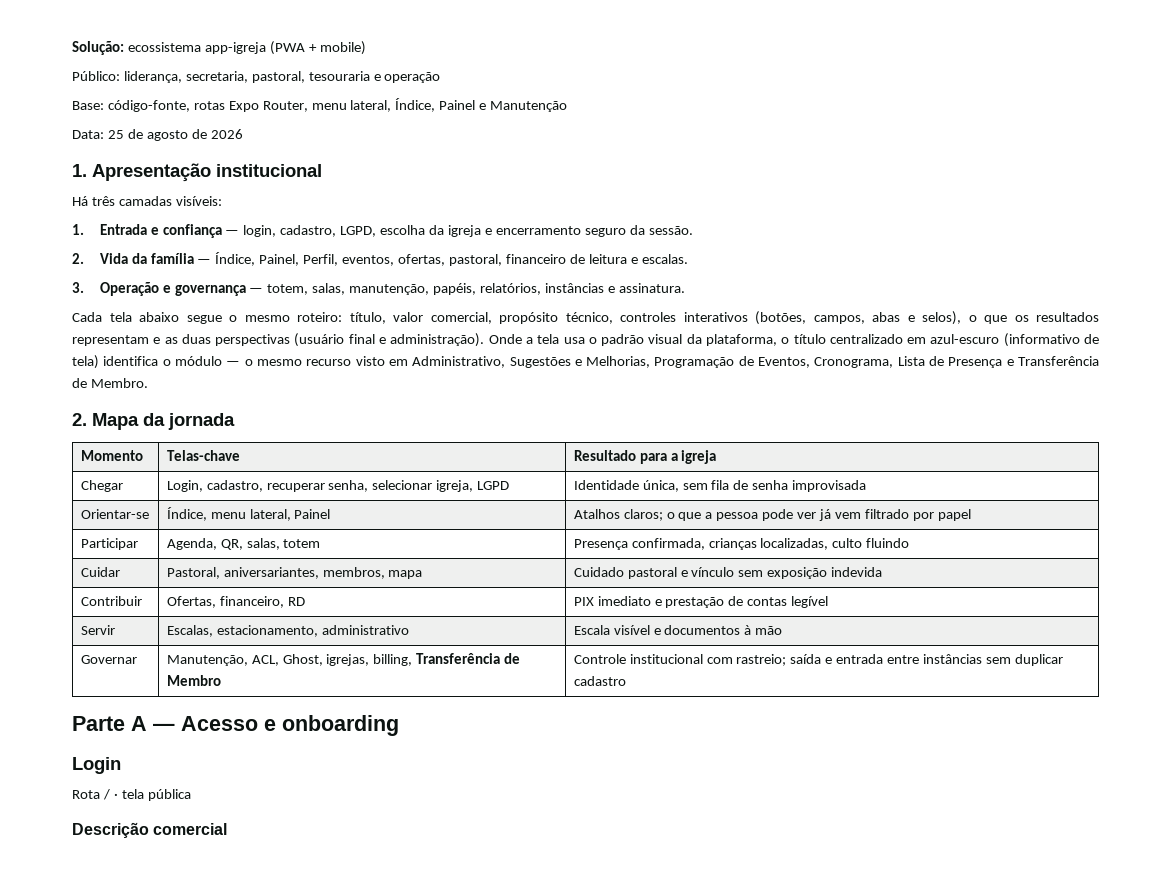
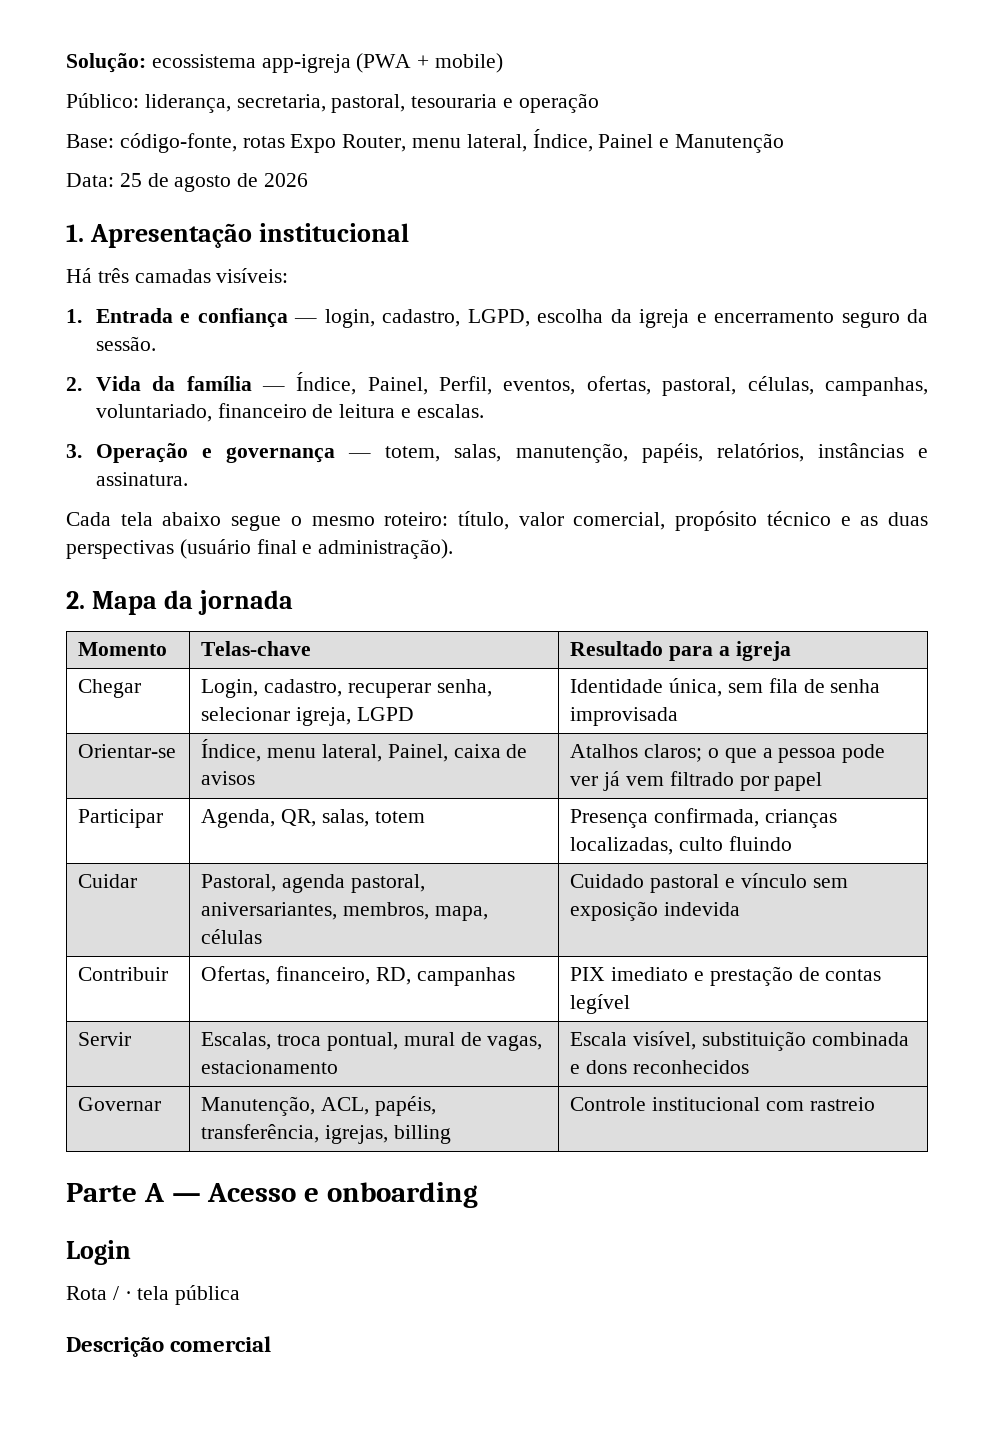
(502, 260) none -> [747,376,928,396] [95,404,212,422] células, campanhas, voluntariado,
[565,311,1099,325] [72,335,149,346] técnico, controles interativos (botões, campos, abas e selos), o que os resultados representam -> [766,511,831,526] técnico
[488,333,1099,347] [72,355,1100,369] [72,378,148,388] Onde a tela usa o padrão visual da plataforma, o título centralizado em azul-escuro (informativo de tela) identifica o módulo — o mesmo recurso visto em Administrativo, Sugestões e Melhorias, Programação de Eventos, Cronograma, Lista de Presença e Transferência de Membro. -> (454, 549) none
[294,509,331,519] Painel -> [387,744,528,762] [201,771,256,785] Painel, caixa de avisos
[223,567,423,579] aniversariantes, membros, mapa -> [282,874,425,893] [201,902,488,921] [201,929,263,944] agenda pastoral, aniversariantes, membros, mapa, células
[287,597,305,606] RD -> [375,967,515,986] RD, campanhas
[216,625,409,637] [573,625,783,635] [80,655,137,664] [166,653,521,666] [166,675,221,686] [573,654,1063,666] [573,676,626,686] estacionamento, administrativo | Escala visível e documentos à mão // Governar | Manutenção, ACL, Ghost, igrejas, billing, Transferência de Membro | Controle institucional com rastreio; saída e entrada entre instâncias sem duplicar cadastro -> [277,1032,543,1051] [201,1060,339,1074] [570,1031,909,1051] [570,1060,749,1074] [78,1097,162,1111] [201,1096,436,1116] [201,1124,451,1144] [570,1097,875,1111] troca pontual, mural de vagas, estacionamento | Escala visível, substituição combinada e dons reconhecidos // Governar | Manutenção, ACL, papéis, transferência, igrejas, billing | Controle institucional com rastreio

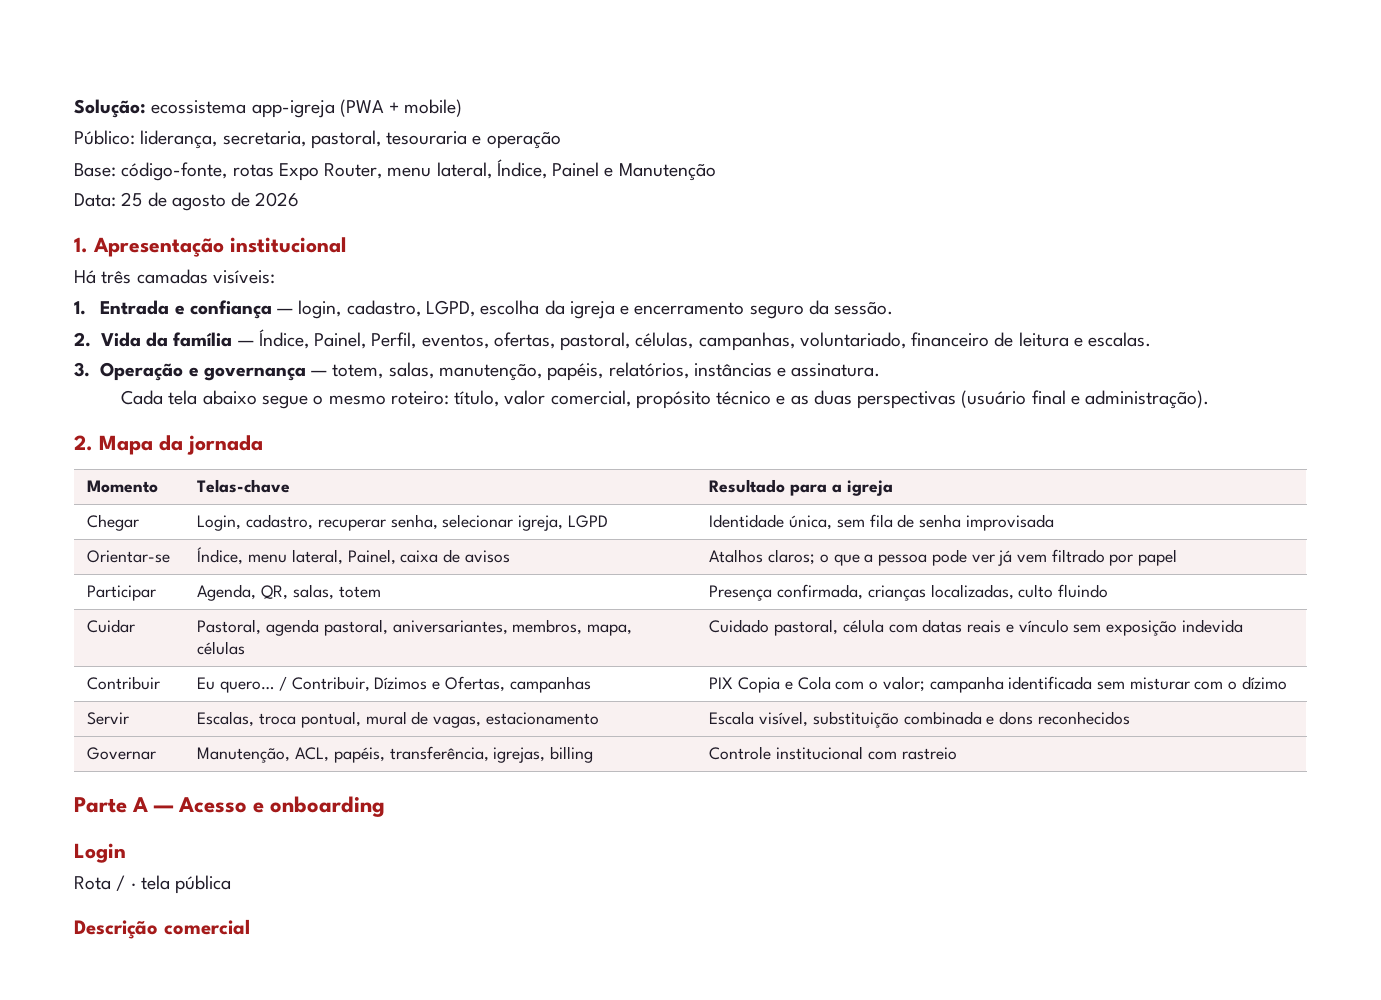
[650,874,720,893] pastoral -> [774,619,1002,636] pastoral, célula com datas reais
[201,966,515,986] [570,966,882,986] [570,994,631,1014] Ofertas, financeiro, RD, campanhas | PIX imediato e prestação de contas legível -> [197,676,591,693] [709,676,1287,693] Eu quero… / Contribuir, Dízimos e Ofertas, campanhas | PIX Copia e Cola com o valor; campanha identificada sem misturar com o dízimo

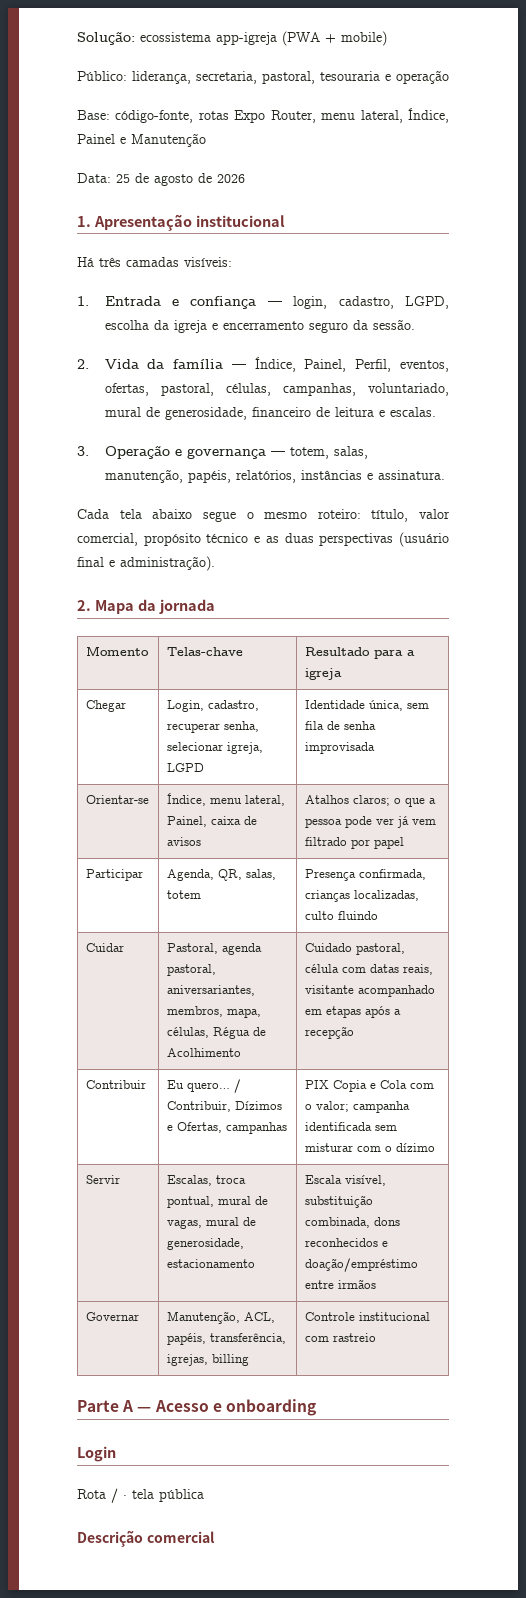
(906, 340) none -> [104,407,247,420] mural de generosidade,
[197,641,246,655] células -> [166,1027,266,1039] [166,1048,241,1057] células, Régua de Acolhimento
[967,619,1243,636] reais e vínculo sem exposição indevida -> [402,964,433,975] [304,985,435,997] [304,1006,401,1018] [304,1026,354,1039] reais, visitante acompanhado em etapas após a recepção
(482, 722) none -> [205,1217,256,1226] [166,1238,244,1250] mural de generosidade,
[903,711,995,725] combinada e -> [304,1217,370,1228] combinada,
(1130, 718) none -> [381,1241,388,1247] [304,1258,418,1272] [304,1279,376,1289] e doação/empréstimo entre irmãos

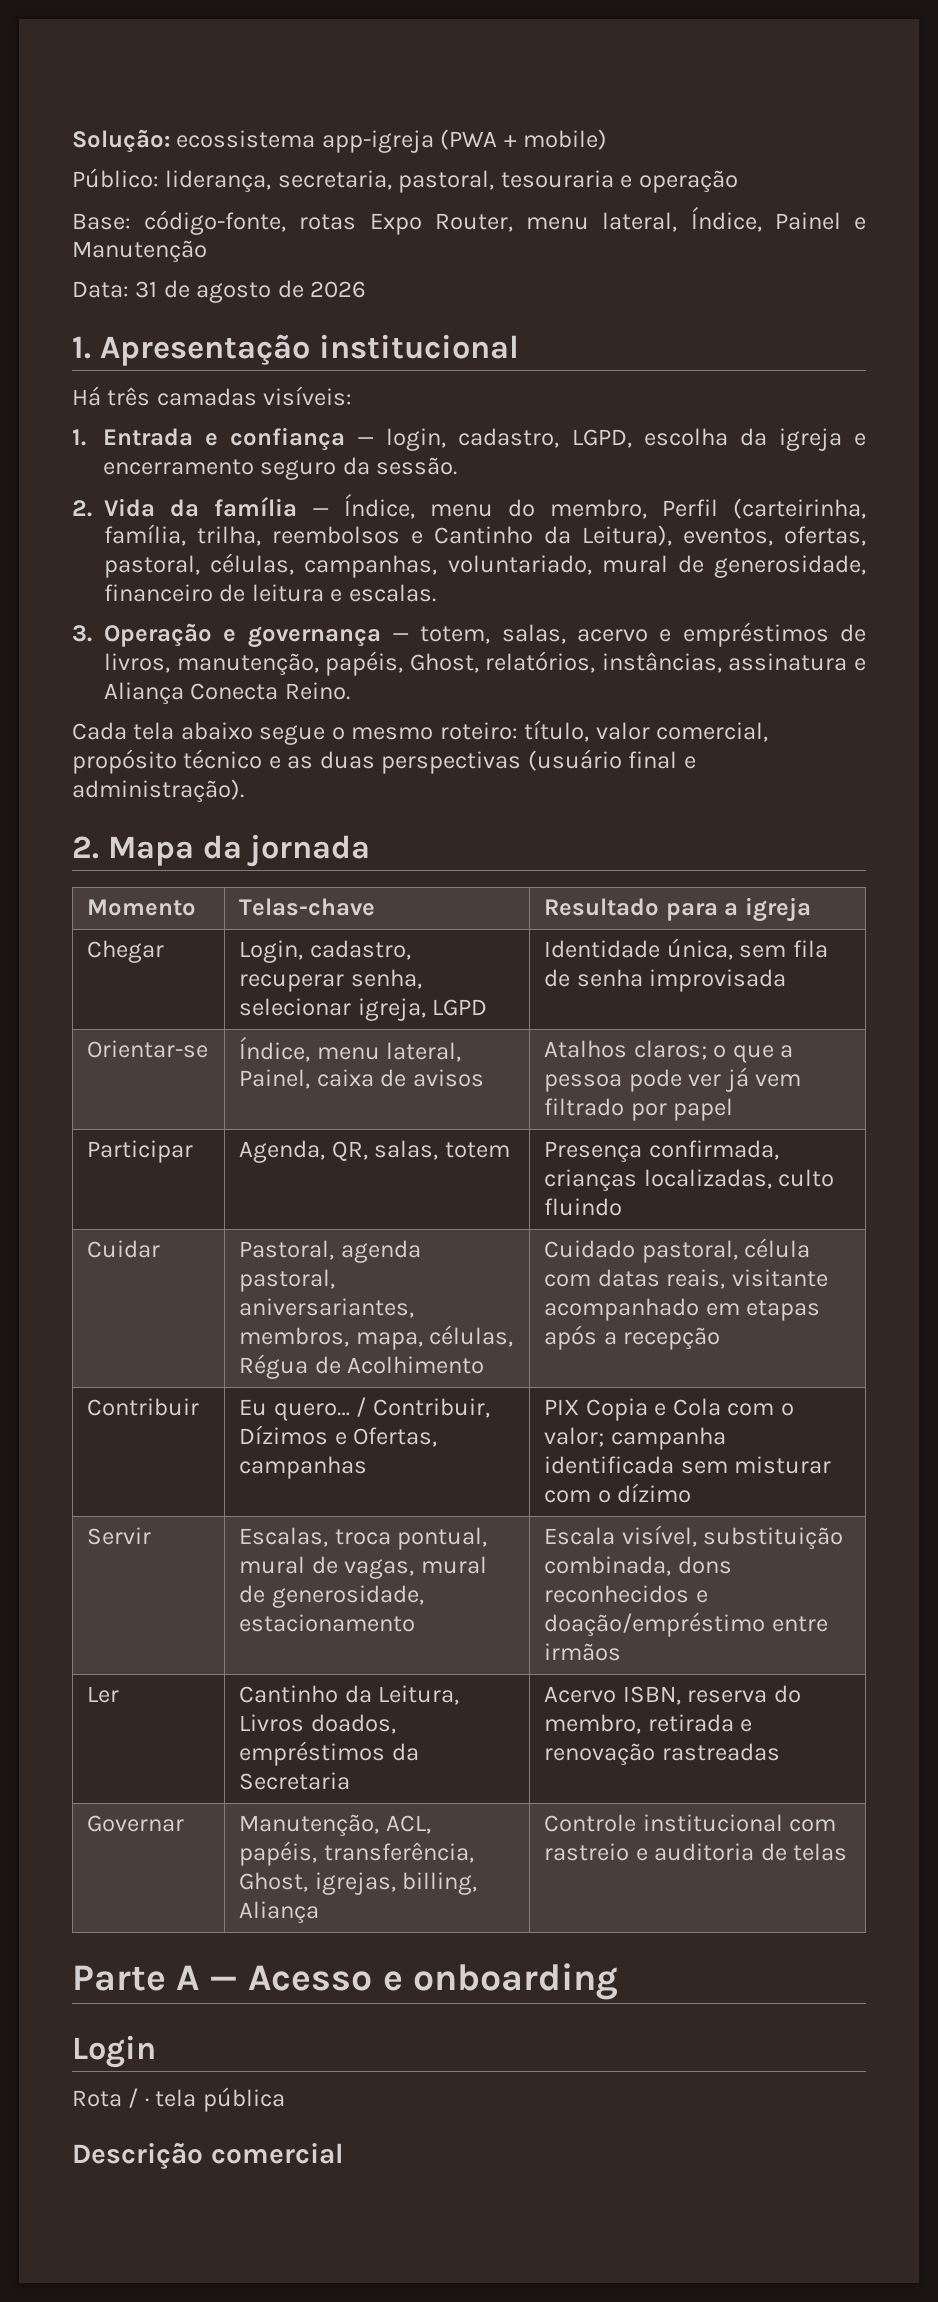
[116,174,130,183] 25 -> [135,281,158,298] 31
[304,359,392,372] Painel, Perfil, -> [430,498,866,519] [104,524,672,546] menu do membro, Perfil (carteirinha, família, trilha, reembolsos e Cantinho da Leitura),
[104,469,445,483] manutenção, papéis, relatórios, instâncias e assinatura. -> [576,622,866,647] [104,651,866,676] [104,682,350,705] acervo e empréstimos de livros, manutenção, papéis, Ghost, relatórios, instâncias, assinatura e Aliança Conecta Reino.
(376, 1284) none -> [87,1686,120,1703] [239,1685,460,1705] [239,1714,396,1734] [239,1741,419,1766] [239,1772,351,1790] [544,1685,801,1705] [544,1714,753,1734] [544,1743,780,1766] // Ler | Cantinho da Leitura, Livros doados, empréstimos da Secretaria | Acervo ISBN, reserva do membro, retirada e renovação rastreadas
[166,1354,249,1366] igrejas, billing -> [239,1872,478,1895] [239,1901,320,1924] Ghost, igrejas, billing, Aliança
(376, 1337) none -> [635,1843,848,1861] e auditoria de telas

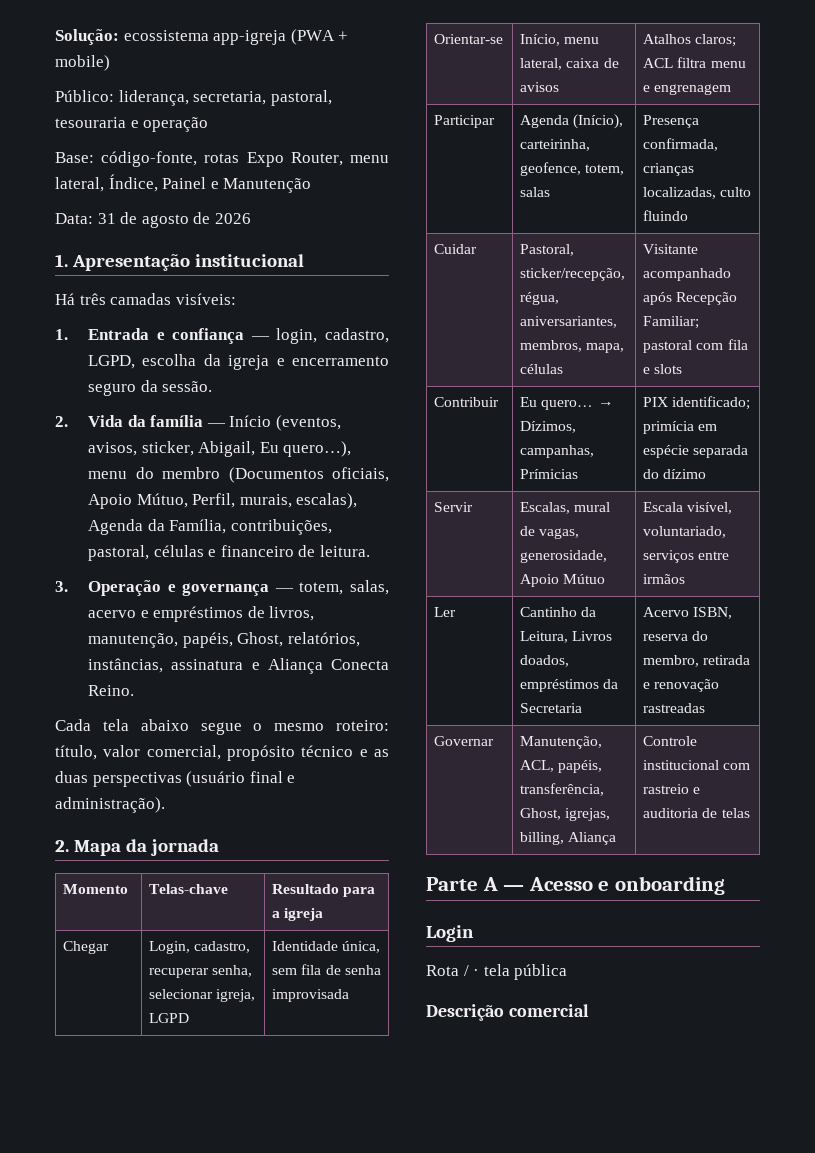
[344,494,866,519] [104,524,866,546] [104,553,866,578] [104,584,436,602] Índice, menu do membro, Perfil (carteirinha, família, trilha, reembolsos e Cantinho da Leitura), eventos, ofertas, pastoral, células, campanhas, voluntariado, mural de generosidade, financeiro de leitura e escalas. -> [229,415,341,431] [88,441,352,457] [88,467,389,483] [88,493,358,509] [88,519,332,535] [88,545,370,561] Início (eventos, avisos, sticker, Abigail, Eu quero…), menu do membro (Documentos oficiais, Apoio Mútuo, Perfil, murais, escalas), Agenda da Família, contribuições, pastoral, células e financeiro de leitura.
[239,1037,462,1062] [239,1069,311,1089] Índice, menu lateral, Painel, -> [520,34,600,46] [520,58,563,70] Início, menu lateral,
[713,1045,794,1063] [544,1067,802,1092] [544,1098,734,1121] [87,1140,194,1163] [239,1140,510,1163] o que a pessoa pode ver já vem filtrado por papel // Participar | Agenda, QR, salas, totem -> [643,57,746,68] [643,84,732,95] [434,115,496,128] [520,114,624,129] [520,139,591,151] [520,162,625,176] [520,187,551,197] ACL filtra menu e engrenagem // Participar | Agenda (Início), carteirinha, geofence, totem, salas
[340,1240,421,1263] [239,1269,336,1292] agenda pastoral, -> [520,268,626,281] [520,292,560,305] sticker/recepção, régua,
[429,1325,514,1347] [239,1354,485,1379] [544,1238,811,1263] [544,1269,828,1289] [544,1298,821,1321] [544,1325,721,1350] [87,1398,200,1416] [239,1397,490,1421] [239,1425,438,1447] [239,1456,368,1479] [544,1398,794,1421] [544,1427,726,1450] [544,1456,832,1474] [544,1490,611,1503] células, Régua de Acolhimento | Cuidado pastoral, célula com datas reais, visitante acompanhado em etapas após a recepção // Contribuir | Eu quero… / Contribuir, Dízimos e Ofertas, campanhas | PIX Copia e Cola com o valor; campanha identificada sem misturar com o -> [520,364,564,374] [643,244,699,254] [643,268,732,281] [643,292,738,305] [643,316,700,329] [643,339,748,353] [643,364,683,374] [434,397,500,407] [520,397,614,410] [520,421,577,433] [520,445,595,458] [520,469,579,479] [643,396,751,410] [643,421,718,434] [643,445,749,458] [643,469,660,479] células | Visitante acompanhado após Recepção Familiar; pastoral com fila e slots // Contribuir | Eu quero… → Dízimos, campanhas, Prímicias | PIX identificado; primícia em espécie separada do
[334,1527,488,1550] troca pontual, -> (571, 508) none
[420,1556,487,1574] [239,1585,424,1608] [239,1614,416,1632] [544,1525,844,1550] [544,1556,732,1576] [544,1585,708,1603] [544,1612,766,1637] mural de generosidade, estacionamento | Escala visível, substituição combinada, dons reconhecidos e doação/empréstimo -> [520,550,608,563] [520,574,606,587] [643,502,733,514] [643,526,727,538] [643,550,695,563] generosidade, Apoio Mútuo | Escala visível, voluntariado, serviços

